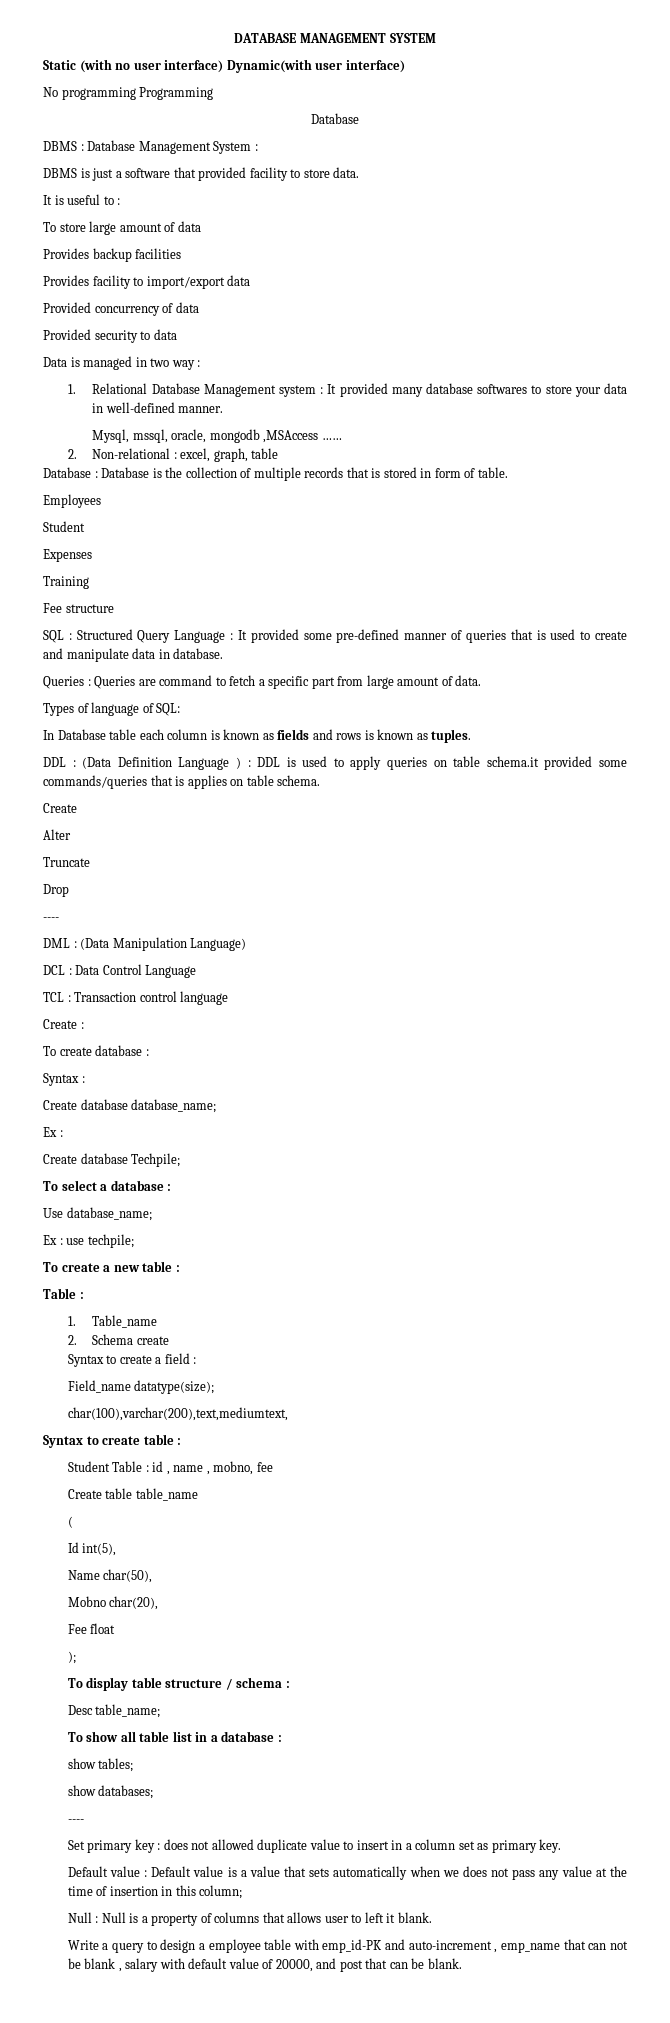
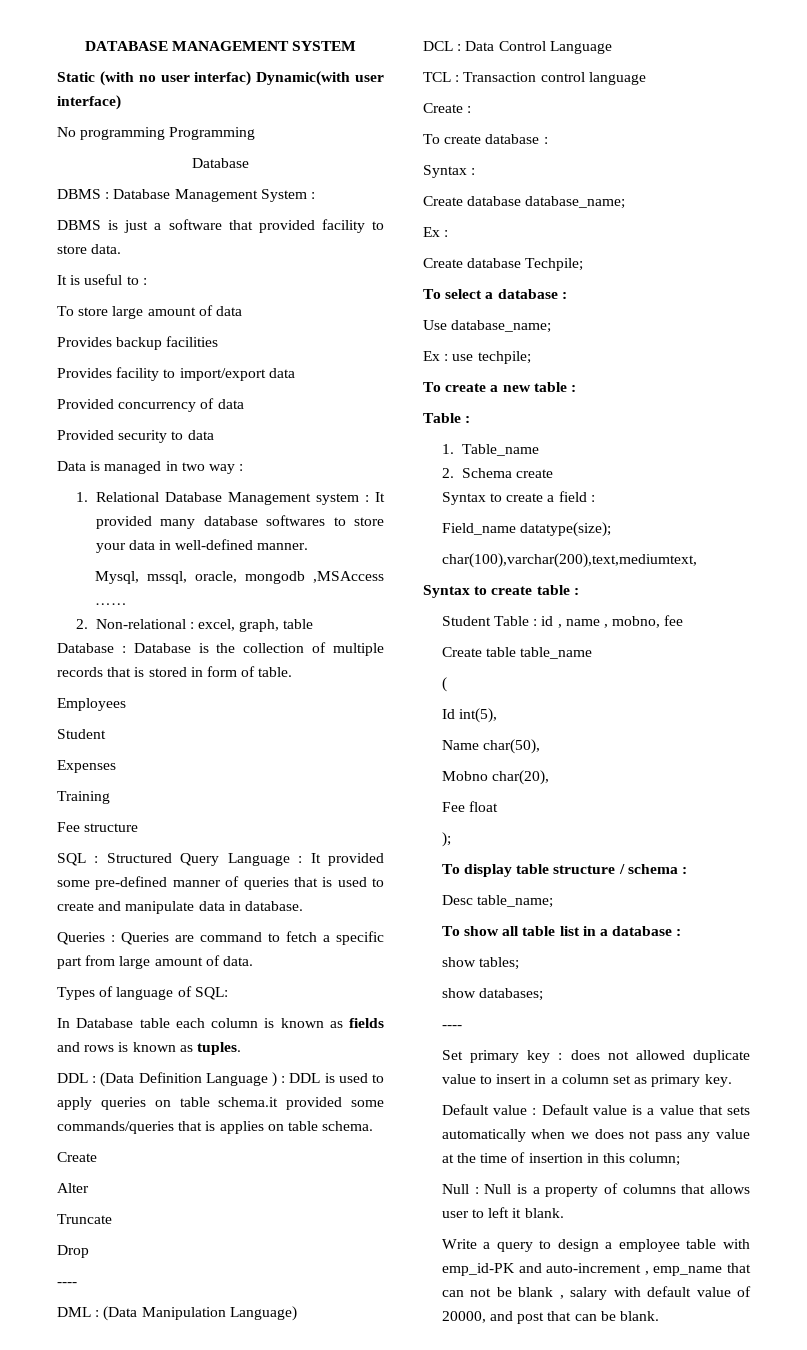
[164,60,224,73] interface) -> [194,71,252,86] interfac)

